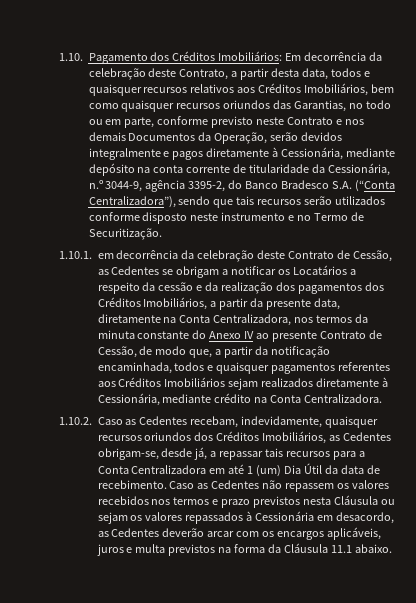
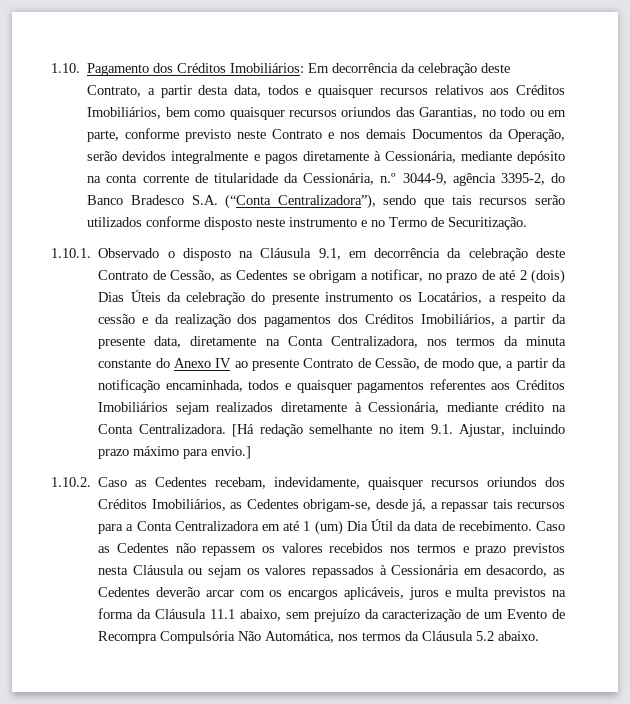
(92, 255) none -> [98,248,341,261] Observado o disposto na Cláusula 9.1,
[231,265,348,275] notificar os Locatários -> [371,269,565,284] [98,290,483,305] notificar, no prazo de até 2 (dois) Dias Úteis da celebração do presente instrumento os Locatários,
(383, 398) none -> [232,424,565,437] [98,446,252,459] [Há redação semelhante no item 9.1. Ajustar, incluindo prazo máximo para envio.]
(353, 549) none -> [239,609,565,622] [98,631,495,644] abaixo, sem prejuízo da caracterização de um Evento de Recompra Compulsória Não Automática, nos termos da Cláusula 5.2

